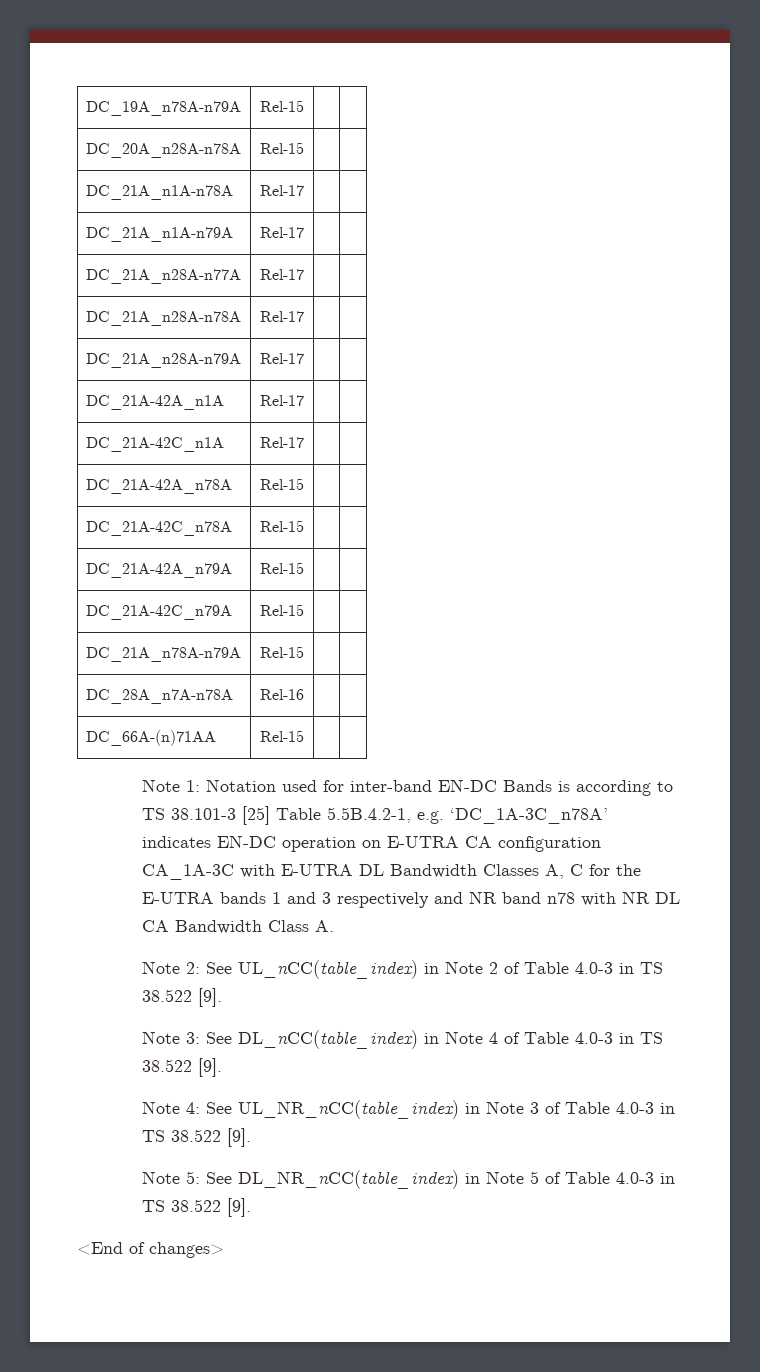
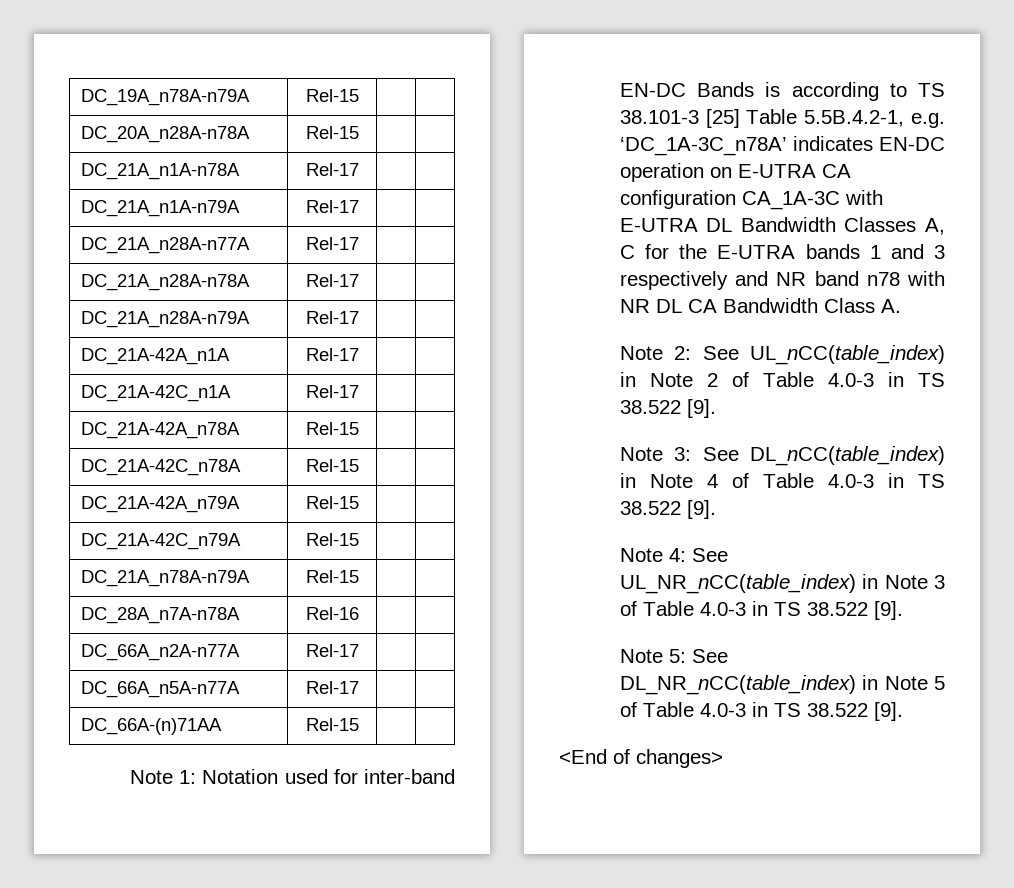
(304, 694) none -> [81,644,241,661] [305,644,359,657] [81,681,241,698] [305,681,359,694] // DC_66A_n2A-n77A | Rel-17 | | // DC_66A_n5A-n77A | Rel-17 | |

